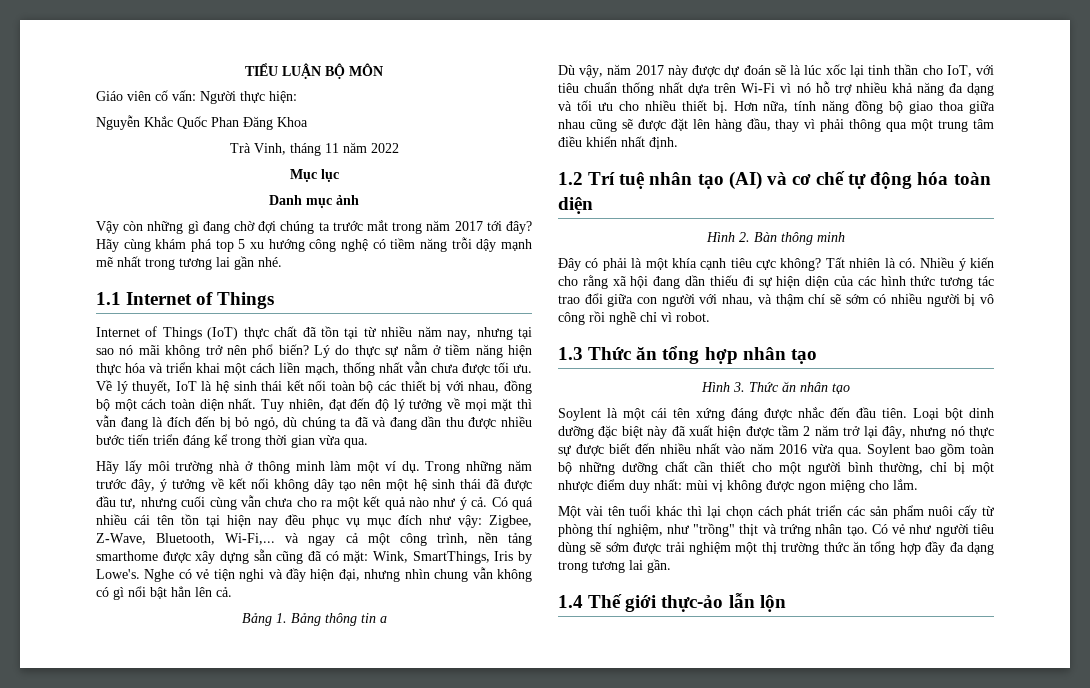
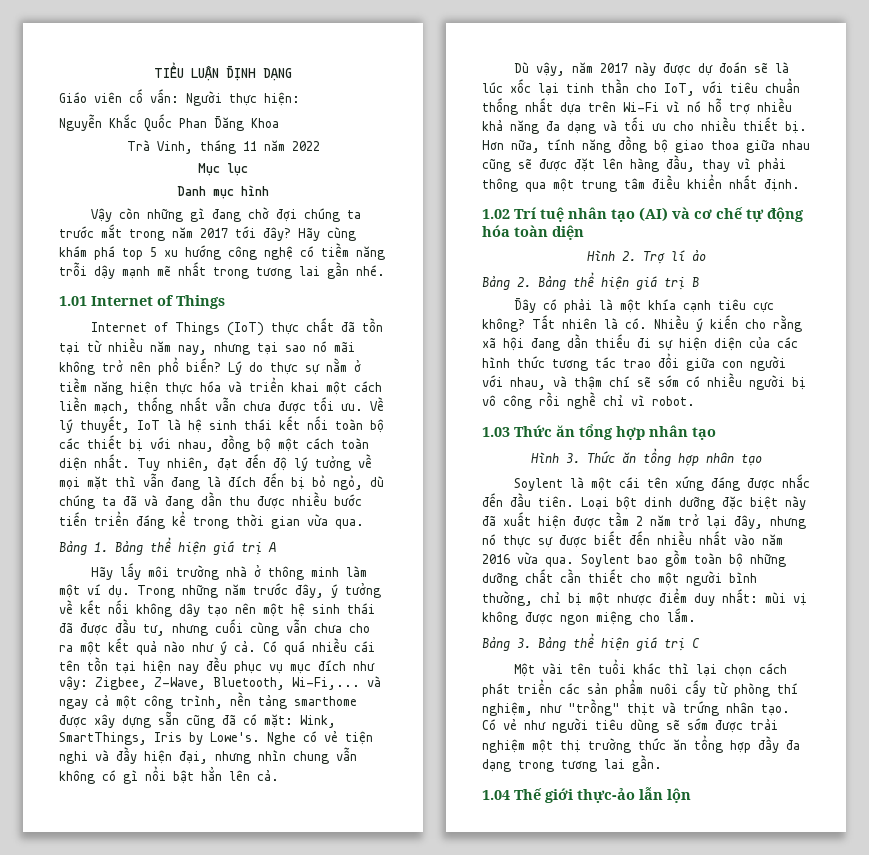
[325,63,383,79] BỘ MÔN -> [226,65,292,81] ĐỊNH DẠNG
[336,195,359,205] ảnh -> [241,185,269,196] hình
[96,292,121,305] 1.1 -> [59,296,87,306] 1.01
(368, 443) none -> [59,537,276,555] // Bảng 1. Bảng thể hiện giá trị A
[241,613,387,626] // Bảng 1. Bảng thông tin a -> (279, 775) none
[558,172,583,185] 1.2 -> [482,209,510,219] 1.02
[754,232,845,245] Bàn thông minh -> [642,249,706,264] [482,272,699,290] Trợ lí ảo // Bảng 2. Bảng thể hiện giá trị B
[558,347,583,360] 1.3 -> [482,427,510,437] 1.03
(796, 386) none -> [642,448,699,466] tổng hợp
(918, 484) none -> [482,633,700,651] // Bảng 3. Bảng thể hiện giá trị C
[558,595,583,608] 1.4 -> [482,790,510,800] 1.04

